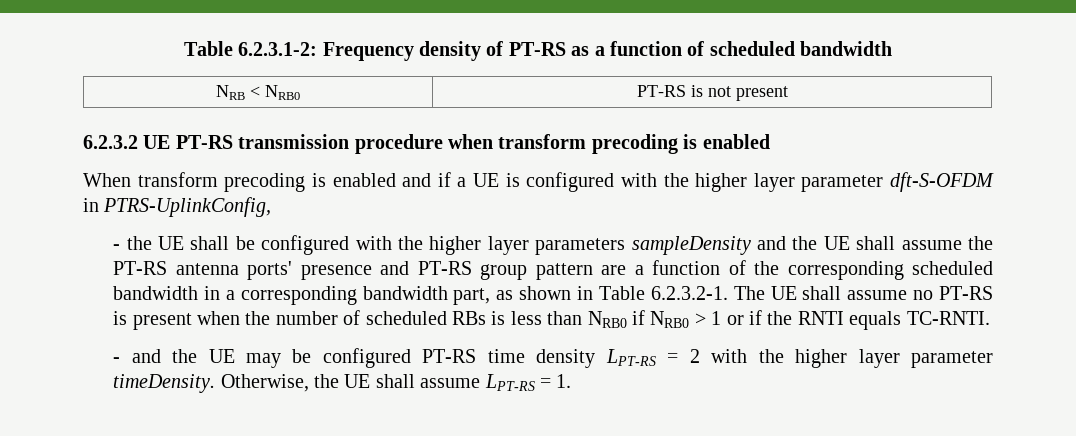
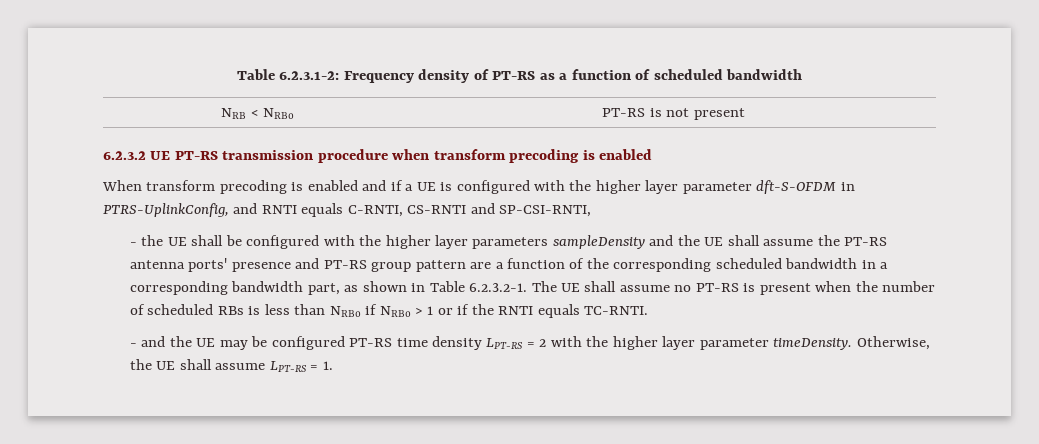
(272, 207) none -> [233,203,592,217] and RNTI equals C-RNTI, CS-RNTI and SP-CSI-RNTI,

